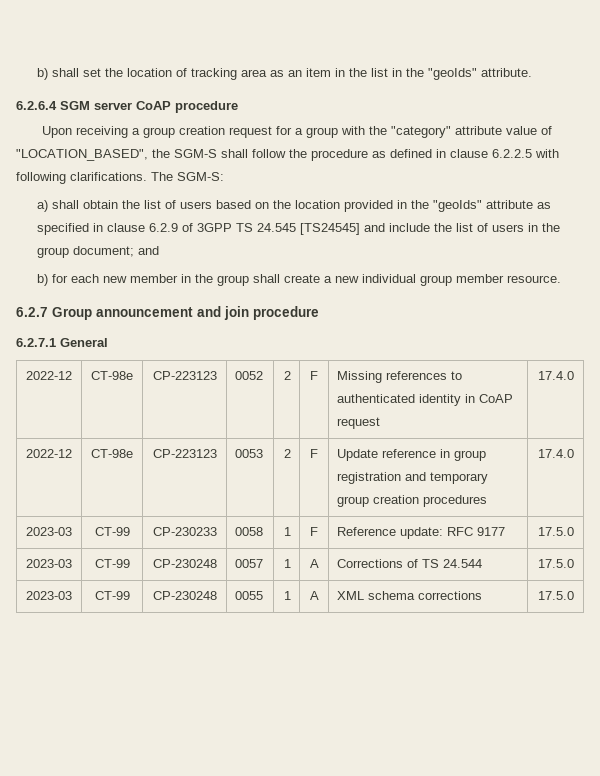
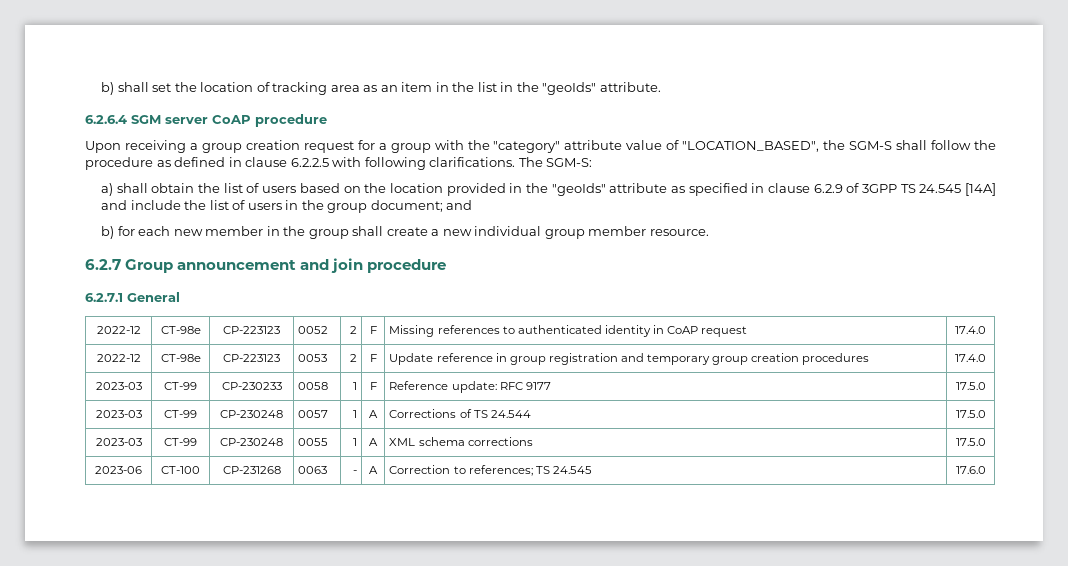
[299,223,360,235] [TS24545] -> [964,183,996,196] [14A]
(574, 595) none -> [95,466,142,474] [161,466,200,474] [222,466,281,474] [298,466,328,474] [352,470,357,474] [369,466,378,474] [389,465,592,476] [955,466,986,474] // 2023-06 | CT-100 | CP-231268 | 0063 | - | A | Correction to references; TS 24.545 | 17.6.0

